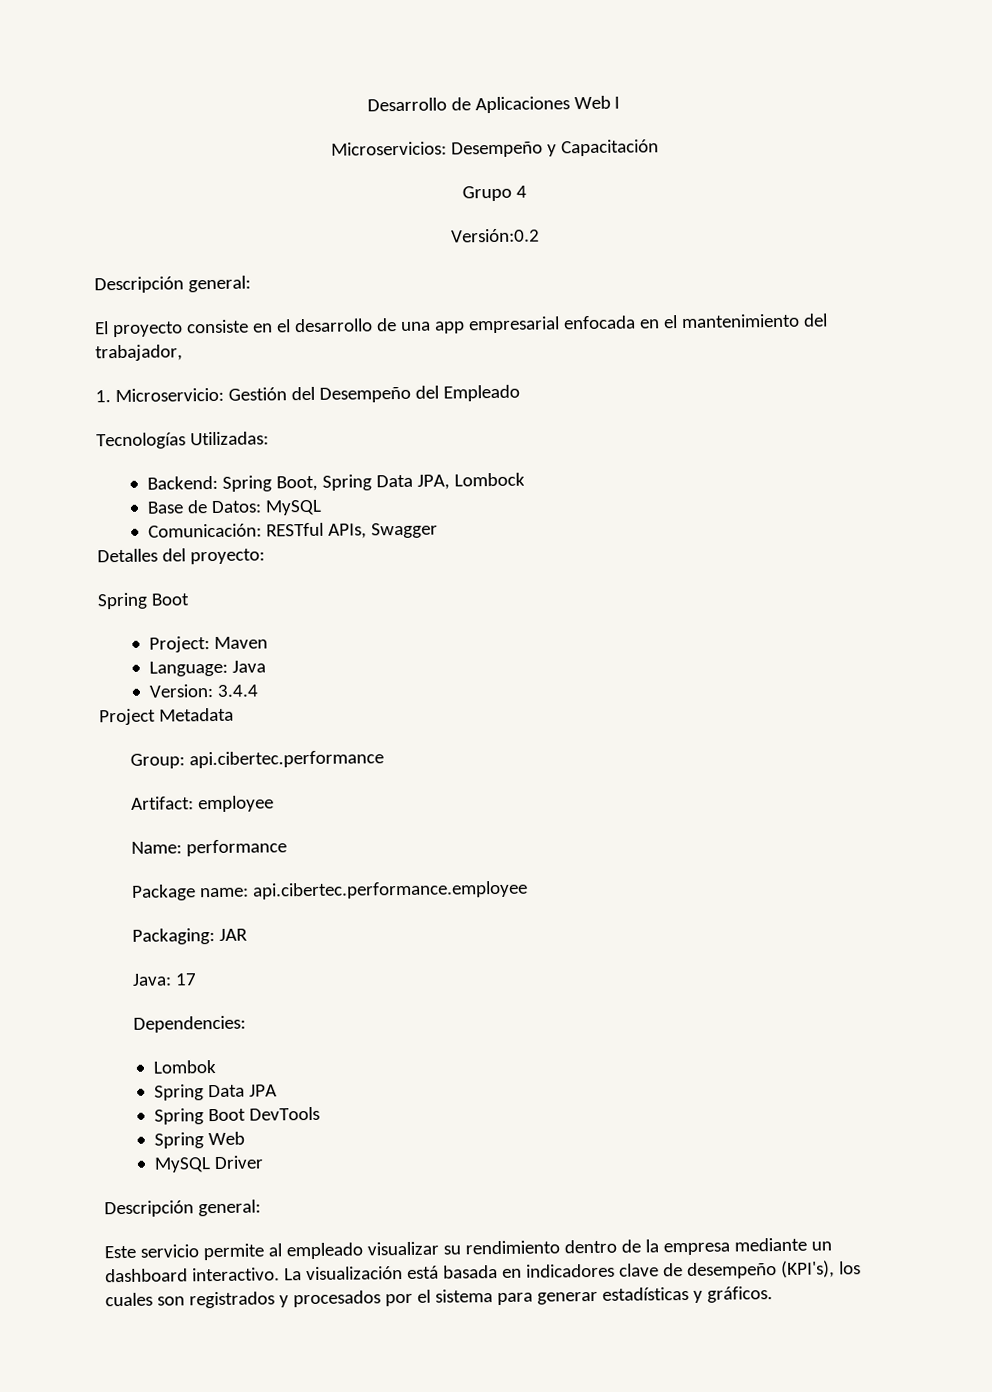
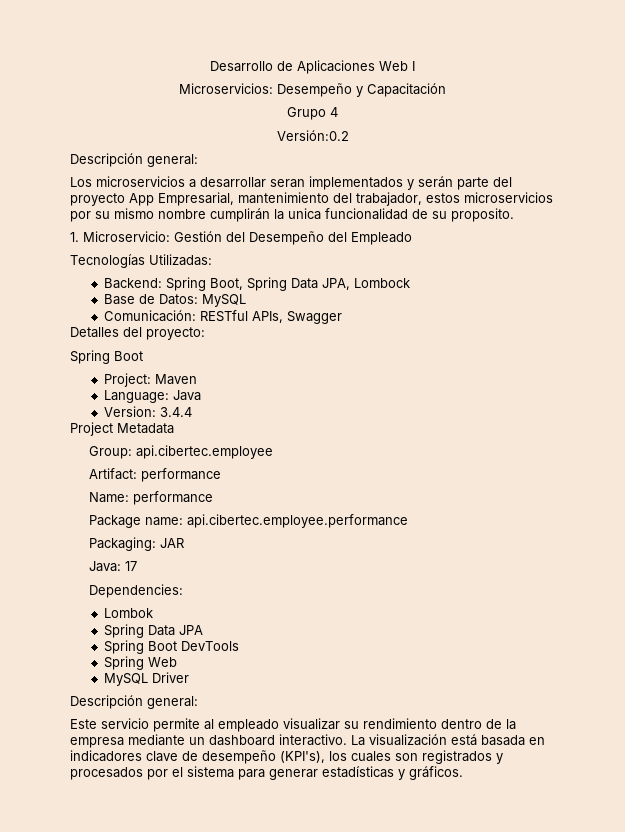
[94,313,828,338] [95,344,183,362] El proyecto consiste en el desarrollo de una app empresarial enfocada en el mantenimiento del trabajador, -> [70,176,512,190] [70,192,553,206] [70,208,514,222] Los microservicios a desarrollar seran implementados y serán parte del proyecto App Empresarial, mantenimiento del trabajador, estos microservicios por su mismo nombre cumplirán la unica funcionalidad de su proposito.
[188,750,384,769] api.cibertec.performance -> [136,445,274,459] api.cibertec.employee
[197,795,274,813] employee -> [141,468,222,482] performance
[251,880,528,900] api.cibertec.performance.employee -> [187,514,409,528] api.cibertec.employee.performance

